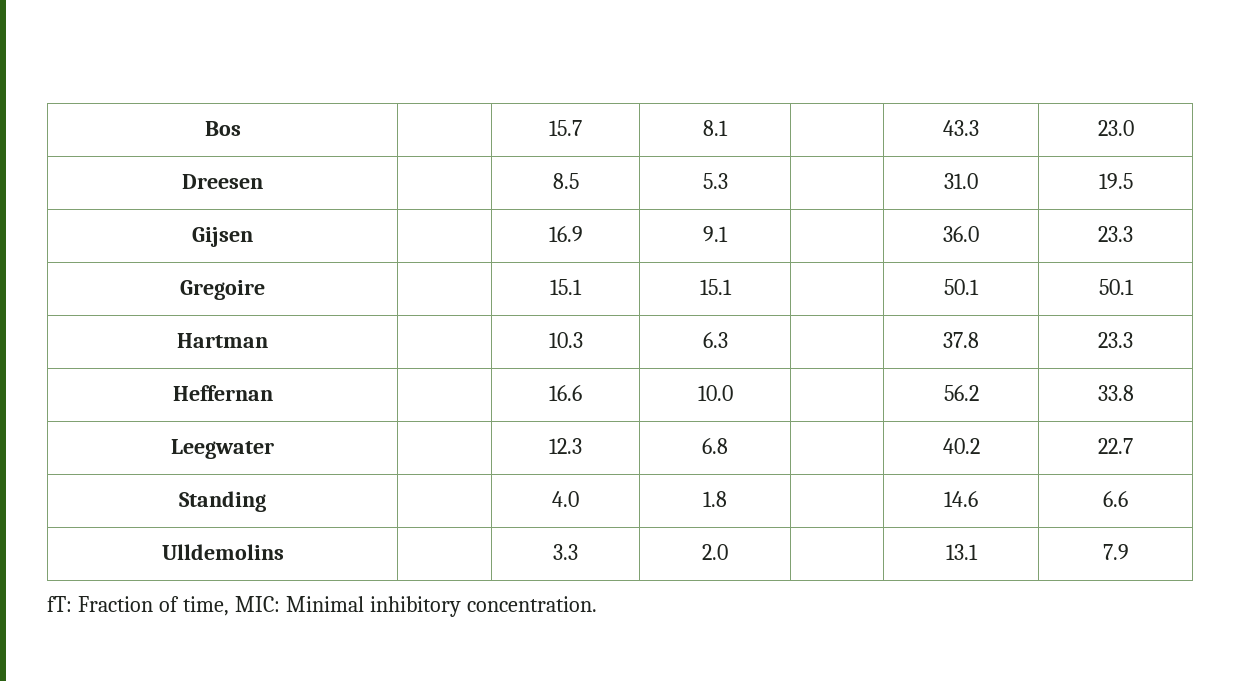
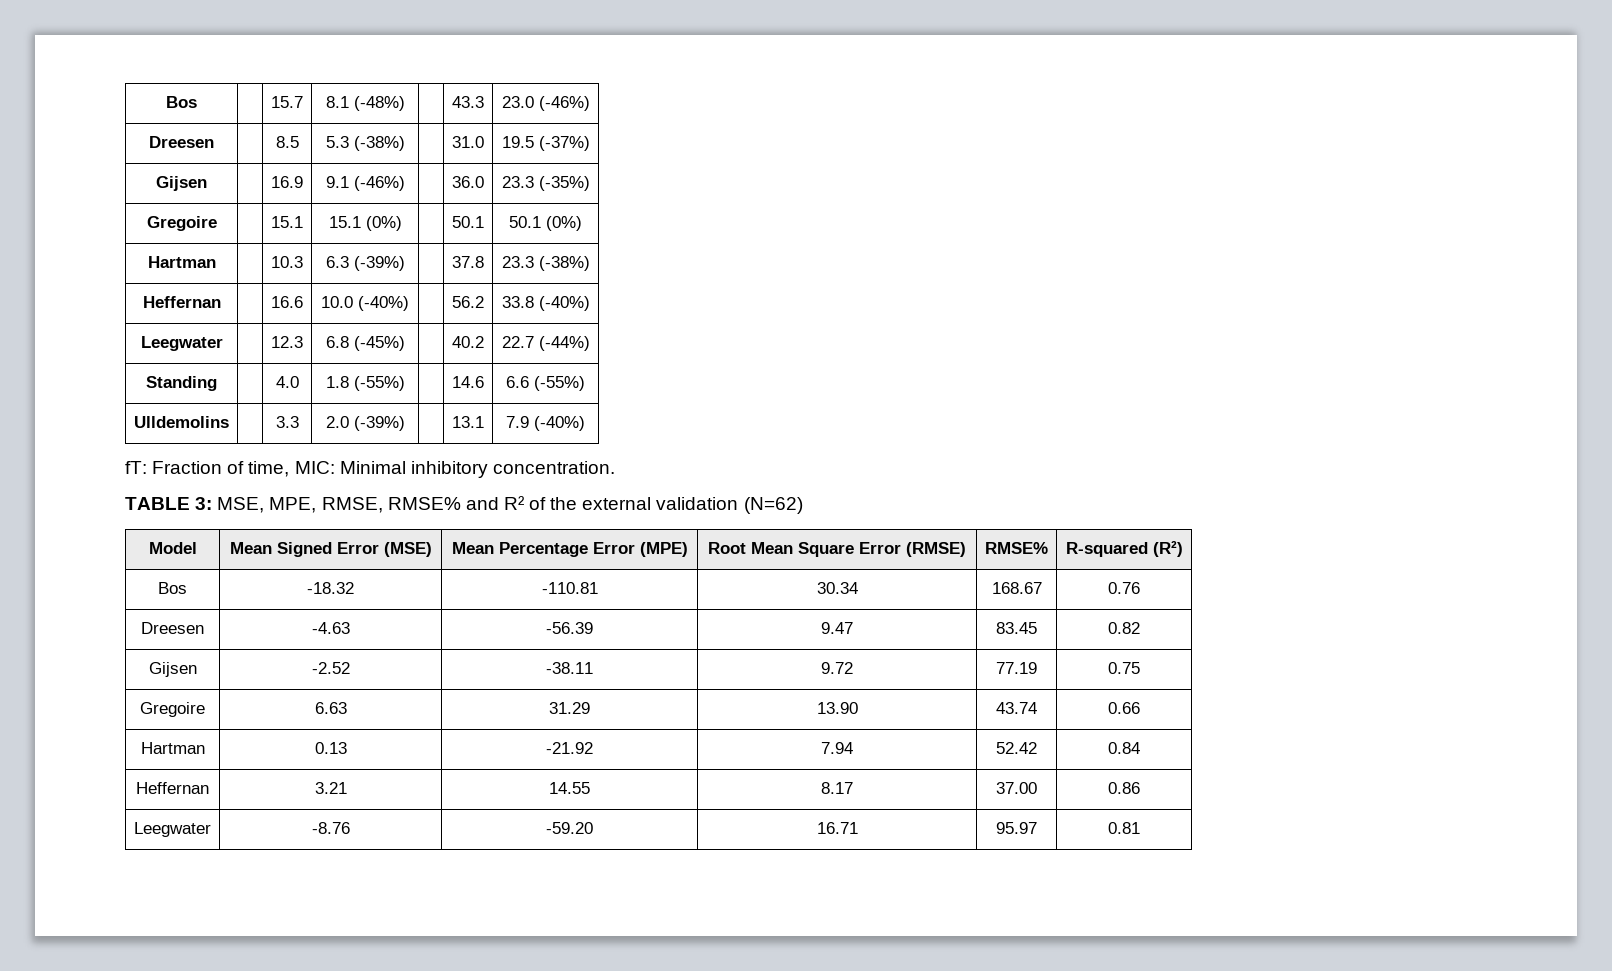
(728, 128) none -> [353,96,405,111] (-48%)
(1134, 128) none -> [538,96,590,111] (-46%)
(728, 181) none -> [353,136,405,151] (-38%)
(1133, 181) none -> [538,136,590,151] (-37%)
(728, 234) none -> [353,176,405,191] (-46%)
(1133, 234) none -> [538,176,590,191] (-35%)
(732, 287) none -> [365,216,402,231] (0%)
(1134, 287) none -> [546,216,582,231] (0%)
(728, 340) none -> [353,256,405,271] (-39%)
(1133, 340) none -> [538,256,590,271] (-38%)
(733, 393) none -> [358,296,409,311] (-40%)
(1134, 393) none -> [538,296,590,311] (-40%)
(728, 446) none -> [353,336,405,351] (-45%)
(1133, 446) none -> [538,336,590,351] (-44%)
(727, 499) none -> [353,376,405,391] (-55%)
(1128, 499) none -> [534,376,585,391] (-55%)
(728, 552) none -> [353,416,405,431] (-39%)
(1129, 552) none -> [534,416,585,431] (-40%)
(597, 604) none -> [125,496,803,514] [148,542,197,554] [229,542,432,557] [451,542,688,557] [708,542,966,557] [985,542,1048,554] [1065,541,1183,557] [158,582,187,594] [307,582,354,594] [541,582,598,594] [816,582,858,594] [991,582,1042,594] [1108,582,1140,594] [141,622,204,634] [311,622,350,634] [546,622,593,634] [821,622,853,634] [996,622,1037,634] [1108,622,1140,634] [148,662,197,677] [311,662,350,674] [546,662,593,674] [821,662,853,674] [996,662,1037,674] [1108,662,1140,674] [140,702,205,717] [314,702,347,714] [549,702,590,714] [816,702,858,714] [996,702,1037,714] [1108,702,1140,714] [140,742,205,754] [314,742,347,754] [546,742,593,754] [821,742,853,754] [996,742,1037,754] [1108,742,1140,754] [136,782,209,794] [314,782,347,794] [549,782,590,794] [821,782,853,794] [996,782,1037,794] [1108,782,1140,794] [134,822,211,837] [311,822,350,834] [546,822,593,834] [816,822,858,834] [996,822,1037,834] [1108,822,1140,834] // TABLE 3: MSE, MPE, RMSE, RMSE% and R² of the external validation (N=62) // Model | Mean Signed Error (MSE) | Mean Percentage Error (MPE) | Root Mean Square Error (RMSE) | RMSE% | R-squared (R²) // Bos | -18.32 | -110.81 | 30.34 | 168.67 | 0.76 // Dreesen | -4.63 | -56.39 | 9.47 | 83.45 | 0.82 // Gijsen | -2.52 | -38.11 | 9.72 | 77.19 | 0.75 // Gregoire | 6.63 | 31.29 | 13.90 | 43.74 | 0.66 // Hartman | 0.13 | -21.92 | 7.94 | 52.42 | 0.84 // Heffernan | 3.21 | 14.55 | 8.17 | 37.00 | 0.86 // Leegwater | -8.76 | -59.20 | 16.71 | 95.97 | 0.81

